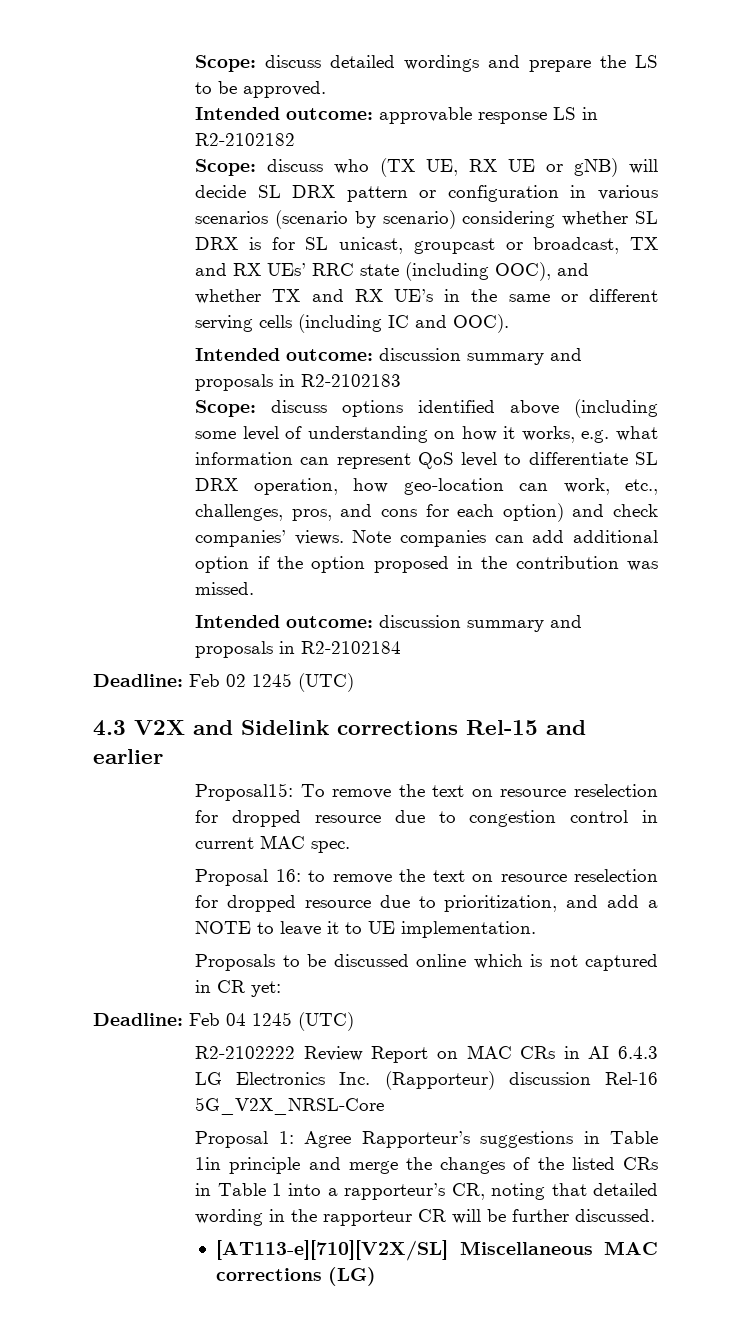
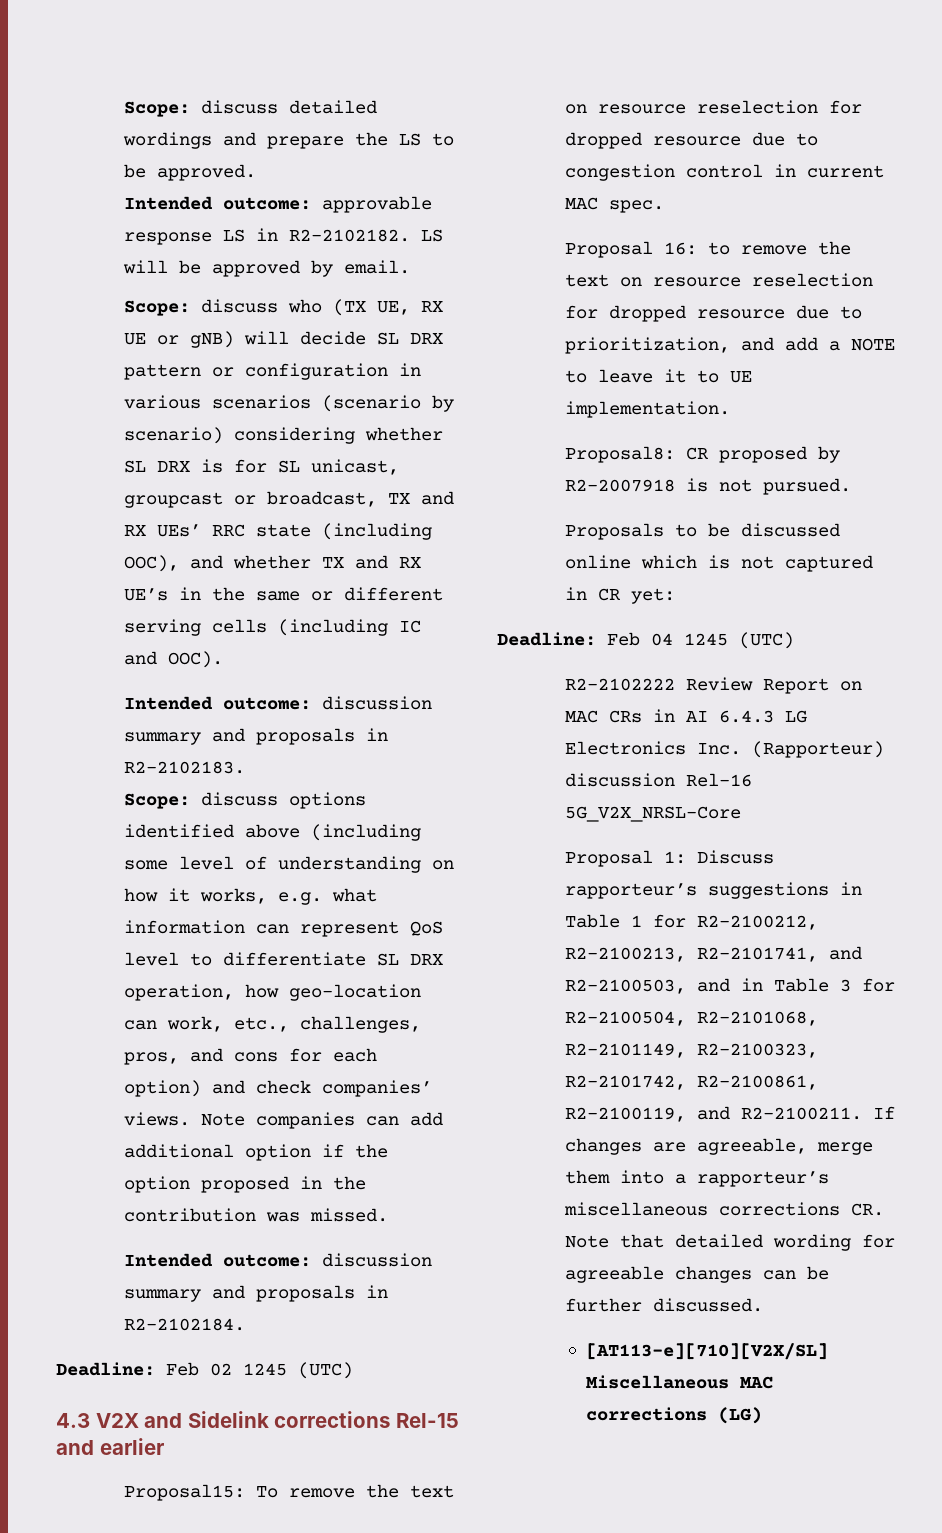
[195,133,296,146] R2-2102182 -> [288,229,443,242] [122,260,410,277] R2-2102182. LS will be approved by email.
[301,374,402,387] R2-2102183 -> [123,761,245,774] R2-2102183.
[301,641,402,654] R2-2102184 -> [123,1318,245,1331] R2-2102184.
(537, 929) none -> [564,446,840,463] [564,478,851,495] // Proposal8: CR proposed by R2-2007918 is not pursued.
[304,1131,470,1148] Agree Rapporteur’s -> [696,850,774,864] [564,883,697,899] Discuss rapporteur’s
[195,1157,658,1174] [195,1183,658,1200] [195,1209,482,1226] 1in principle and merge the changes of the listed CRs in Table 1 into a rapporteur’s CR, noting that detailed wording in the rapporteur CR will -> [630,914,818,930] [564,946,862,962] [564,978,895,994] [564,1011,818,1026] [564,1043,818,1058] [564,1075,818,1090] [564,1106,895,1122] [564,1138,873,1155] [564,1170,829,1187] [563,1202,884,1216] [564,1234,895,1251] [564,1266,796,1283] 1 for R2-2100212, R2-2100213, R2-2101741, and R2-2100503, and in Table 3 for R2-2100504, R2-2101068, R2-2101149, R2-2100323, R2-2101742, R2-2100861, R2-2100119, and R2-2100211. If changes are agreeable, merge them into a rapporteur’s miscellaneous corrections CR. Note that detailed wording for agreeable changes can

